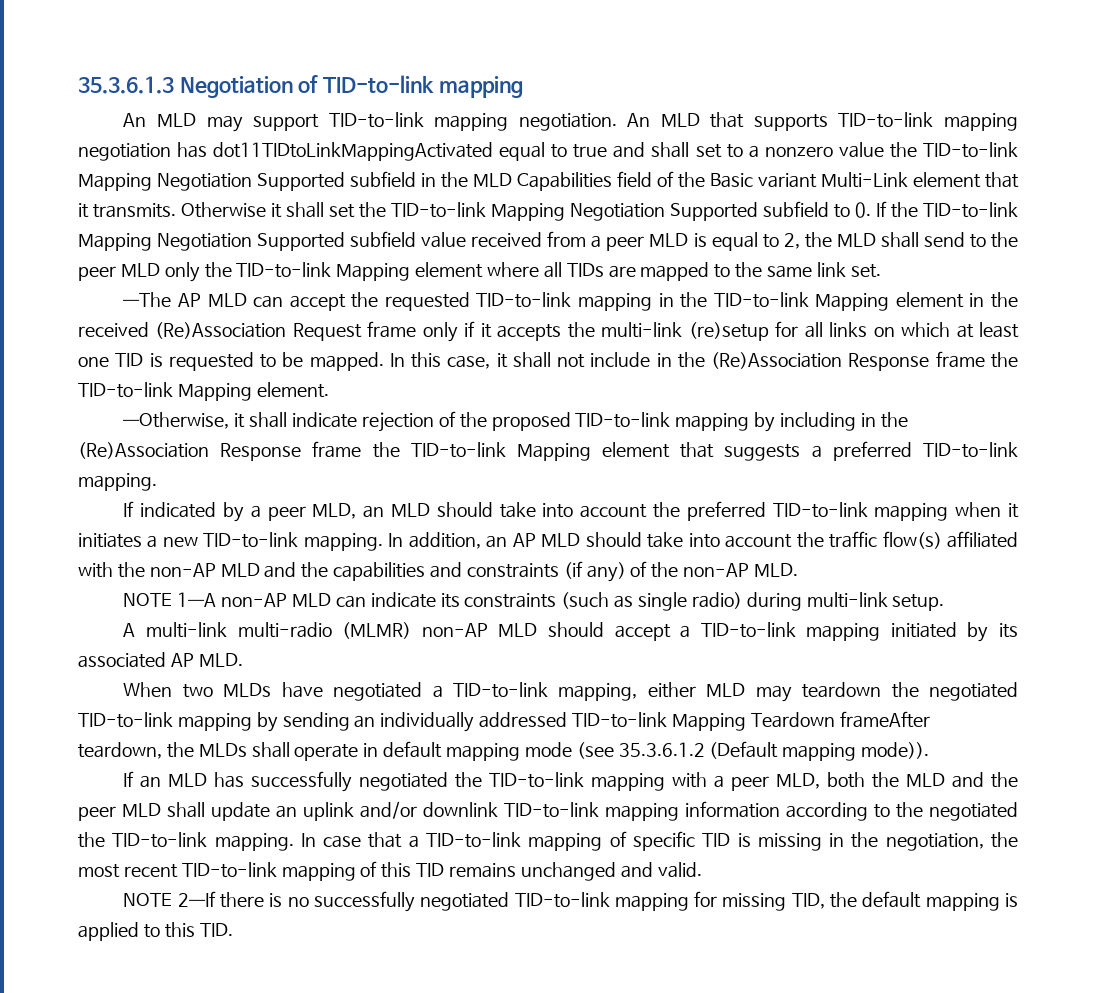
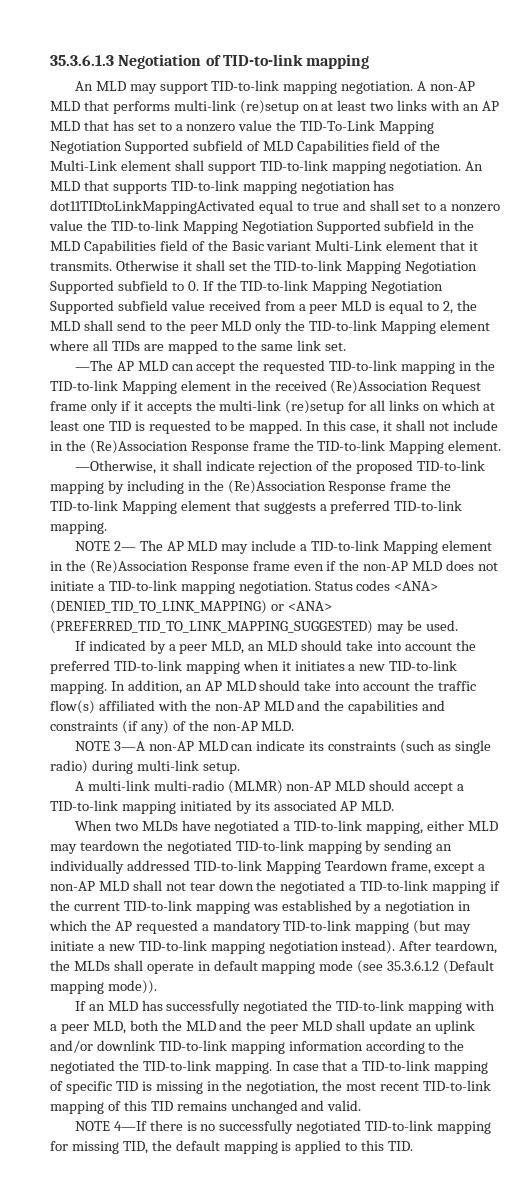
(617, 122) none -> [417,81,476,91] [50,100,499,114] [50,120,435,134] [50,140,441,154] [50,160,462,174] A non-AP MLD that performs multi-link (re)setup on at least two links with an AP MLD that has set to a nonzero value the TID-To-Link Mapping Negotiation Supported subfield of MLD Capabilities field of the Multi-Link element shall support TID-to-link mapping negotiation.
(157, 482) none -> [74,540,492,554] [50,560,499,574] [50,580,439,594] [50,600,332,614] [50,620,458,634] // NOTE 2— The AP MLD may include a TID-to-link Mapping element in the (Re)Association Response frame even if the non-AP MLD does not initiate a TID-to-link mapping negotiation. Status codes <ANA> (DENIED_TID_TO_LINK_MAPPING) or <ANA> (PREFERRED_TID_TO_LINK_MAPPING_SUGGESTED) may be used.
[177,592,217,607] 1—A -> [113,741,145,751] 3—A
[839,711,930,728] frameAfter -> [390,861,486,874] [50,880,501,894] [50,900,472,914] [49,920,472,934] [50,940,432,954] frame, except a non-AP MLD shall not tear down the negotiated a TID-to-link mapping if the current TID-to-link mapping was established by a negotiation in which the AP requested a mandatory TID-to-link mapping (but may initiate a new TID-to-link mapping negotiation instead). After
[177,891,216,907] 2—If -> [113,1121,147,1131] 4—If

